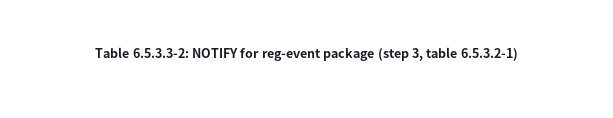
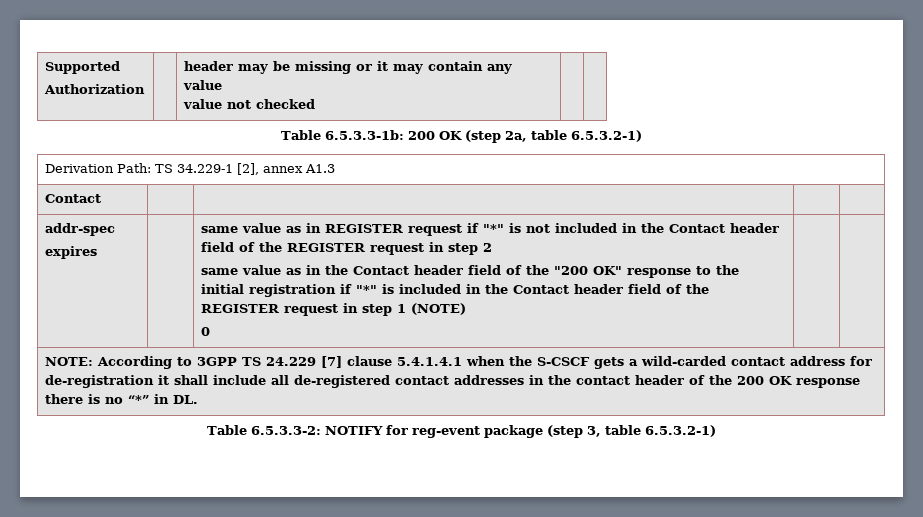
(95, 52) none -> [45,61,121,74] [44,84,146,94] [184,61,513,74] [183,80,223,90] [183,99,316,109] [281,130,642,143] [45,163,336,175] [45,194,102,203] [45,223,116,236] [45,246,98,259] [201,223,780,236] [201,242,493,255] [201,265,740,278] [201,284,710,297] [201,303,467,316] [201,327,211,336] [45,356,873,369] [45,375,861,388] [45,394,199,404] Supported // Authorization | | header may be missing or it may contain any value // value not checked | | // Table 6.5.3.3-1b: 200 OK (step 2a, table 6.5.3.2-1) // Derivation Path: TS 34.229-1 [2], annex A1.3 // Contact | | | | // addr-spec // expires | | same value as in REGISTER request if "*" is not included in the Contact header field of the REGISTER request in step 2 // same value as in the Contact header field of the "200 OK" response to the initial registration if "*" is included in the Contact header field of the REGISTER request in step 1 (NOTE) // 0 | | // NOTE: According to 3GPP TS 24.229 [7] clause 5.4.1.4.1 when the S-CSCF gets a wild-carded contact address for de-registration it shall include all de-registered contact addresses in the contact header of the 200 OK response there is no “*” in DL. //

